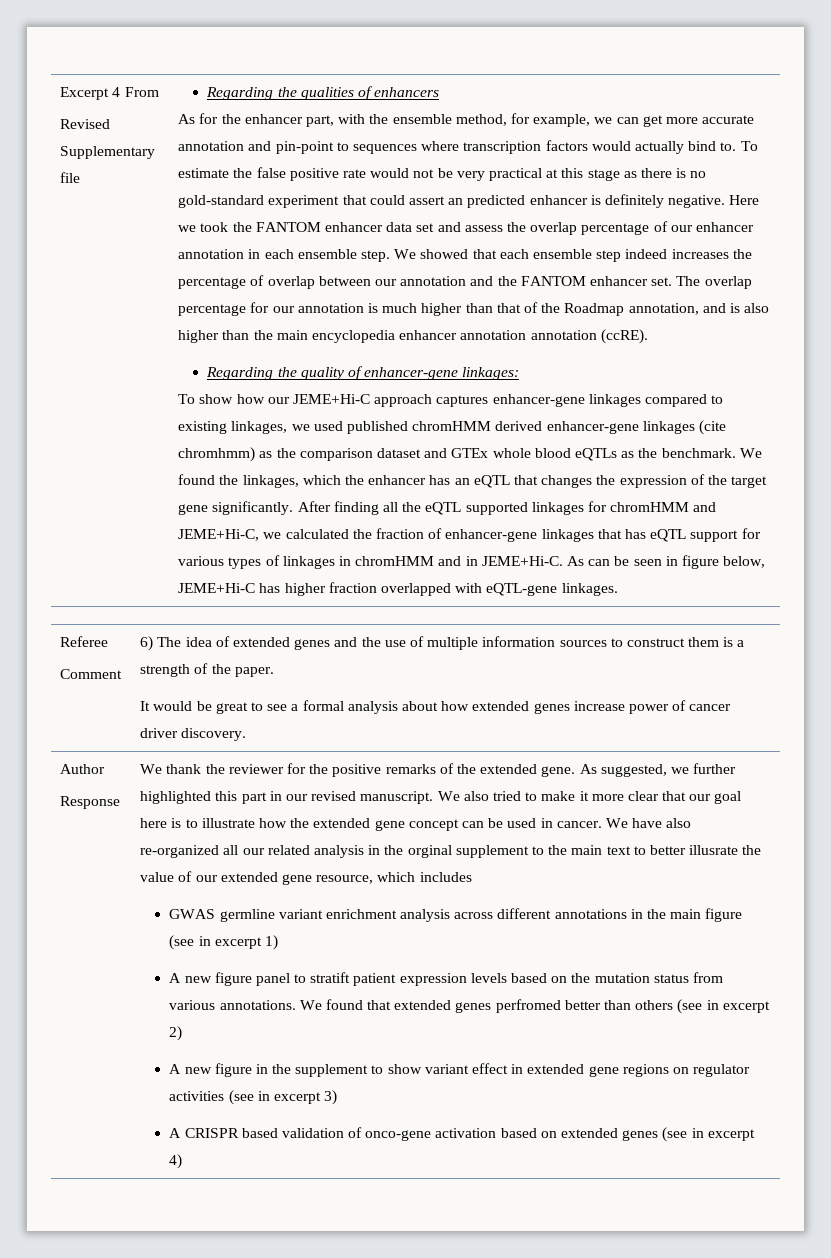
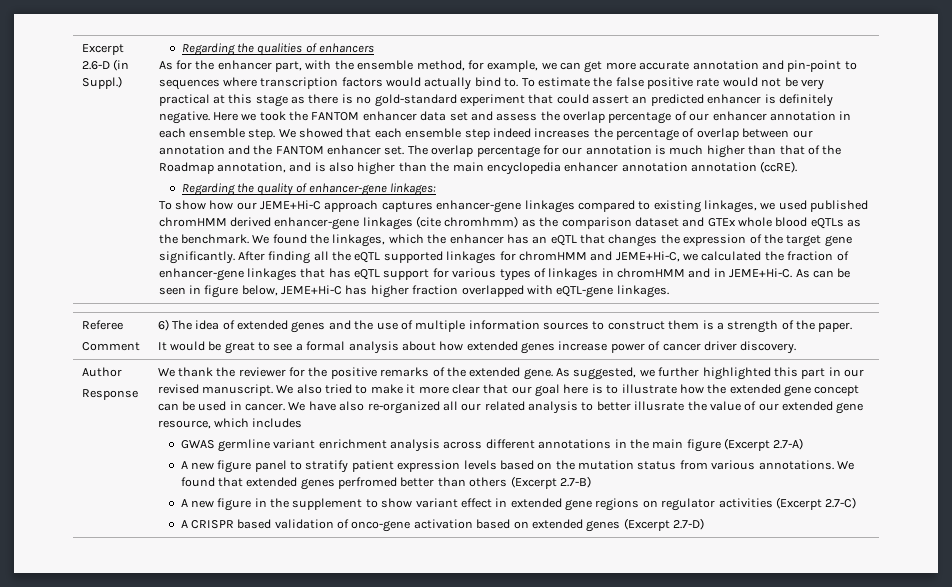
[112,87,159,97] [60,119,111,129] [60,146,156,159] [60,172,81,183] 4 From // Revised Supplementary file -> [81,59,129,71] [81,76,122,89] 2.6-D (in Suppl.)
[368,845,631,858] in the orginal supplement to the main text -> (579, 407) none
[169,935,278,950] (see in excerpt 1) -> [724,438,804,451] (Excerpt 2.7-A)
[310,972,351,983] stratift -> [305,460,349,473] stratify
[677,999,770,1014] [169,1026,183,1041] (see in excerpt 2) -> [510,476,591,489] (Excerpt 2.7-B)
[228,1090,338,1105] (see in excerpt 3) -> [775,497,857,510] (Excerpt 2.7-C)
[662,1127,755,1142] [169,1154,183,1169] (see in excerpt 4) -> [623,518,705,531] (Excerpt 2.7-D)

